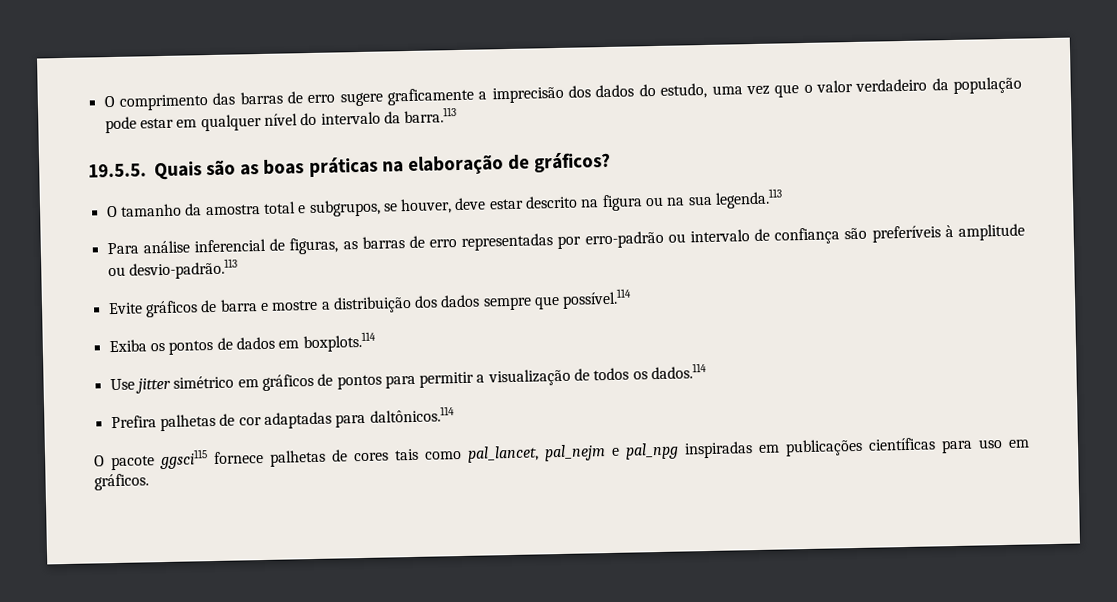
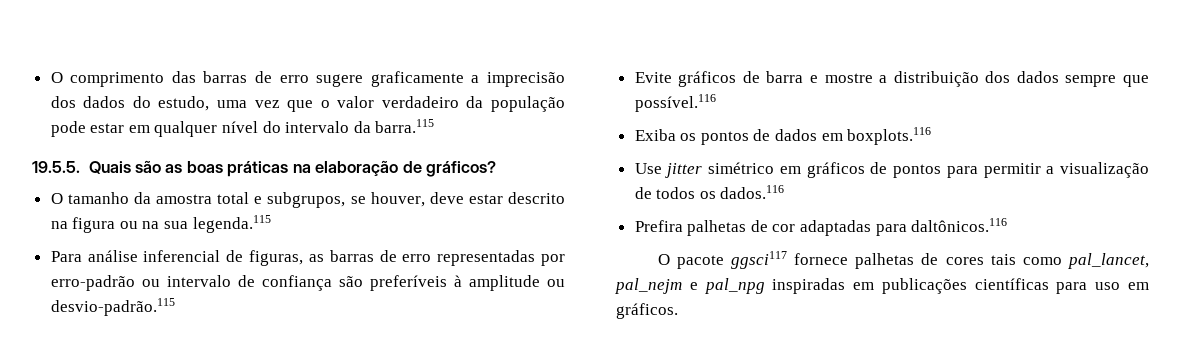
[404,107,458,124] barra.113 -> [375,119,435,133] barra.115
[715,188,784,209] legenda.113 -> [192,215,271,233] legenda.115
[128,258,238,280] desvio-padrão.113 -> [50,298,175,316] desvio-padrão.115
[562,288,633,309] possível.114 -> [634,94,716,112] possível.116
[302,331,376,353] boxplots.114 -> [847,127,932,145] boxplots.116
[651,363,708,380] dados.114 -> [720,185,785,199] dados.116
[369,406,455,423] daltônicos.114 -> [911,218,1008,232] daltônicos.116
[159,449,208,470] ggsci115 -> [730,251,787,269] ggsci117

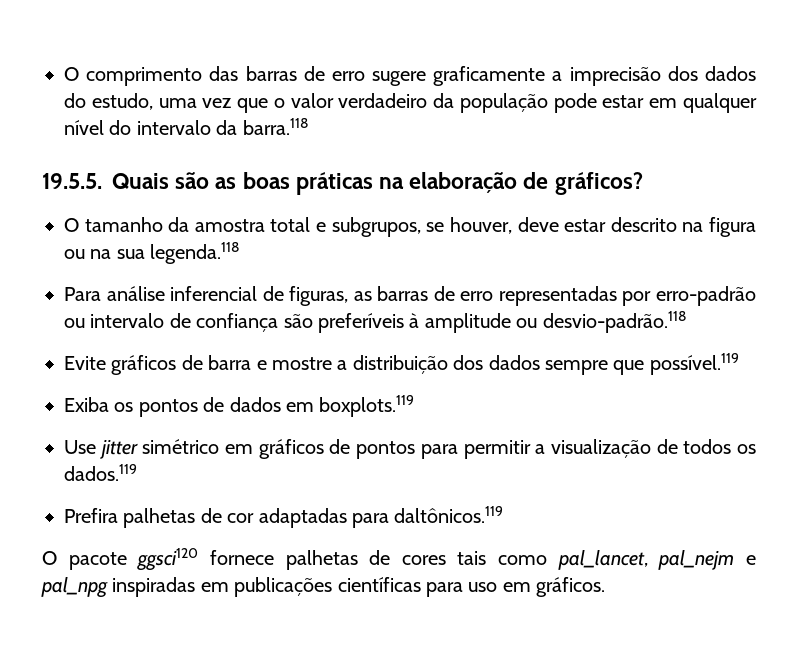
[375,119,435,133] barra.115 -> [242,118,309,135] barra.118
[192,215,271,233] legenda.115 -> [150,242,241,264] legenda.118
[50,298,175,316] desvio-padrão.115 -> [542,311,687,333] desvio-padrão.118
[634,94,716,112] possível.116 -> [649,353,739,375] possível.119
[847,127,932,145] boxplots.116 -> [319,395,415,417] boxplots.119
[720,185,785,199] dados.116 -> [64,464,137,481] dados.119
[911,218,1008,232] daltônicos.116 -> [394,506,504,523] daltônicos.119
[730,251,787,269] ggsci117 -> [137,548,199,571] ggsci120

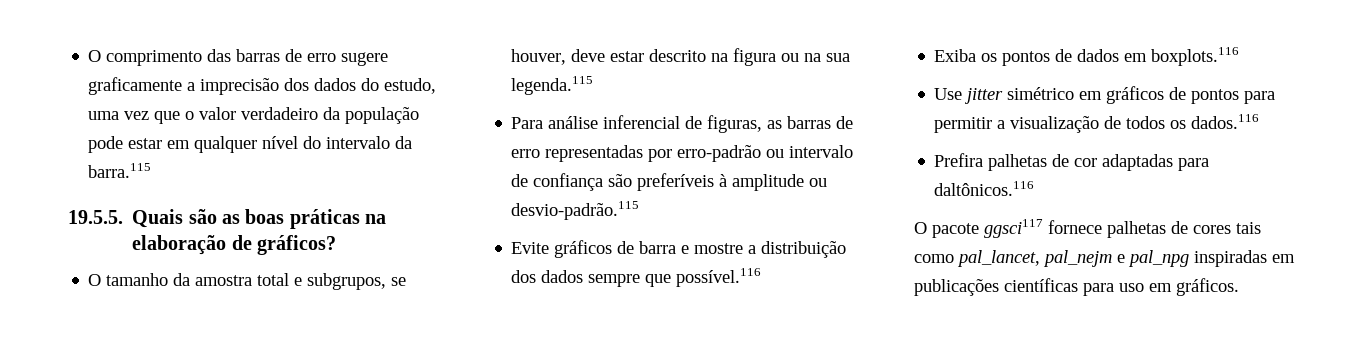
[242,118,309,135] barra.118 -> [88,163,152,178] barra.115
[150,242,241,264] legenda.118 -> [511,76,594,95] legenda.115
[542,311,687,333] desvio-padrão.118 -> [511,201,640,220] desvio-padrão.115
[649,353,739,375] possível.119 -> [676,268,762,287] possível.116
[319,395,415,417] boxplots.119 -> [1151,47,1240,66] boxplots.116
[64,464,137,481] dados.119 -> [1191,114,1260,129] dados.116
[394,506,504,523] daltônicos.119 -> [934,181,1035,196] daltônicos.116
[137,548,199,571] ggsci120 -> [984,219,1043,238] ggsci117

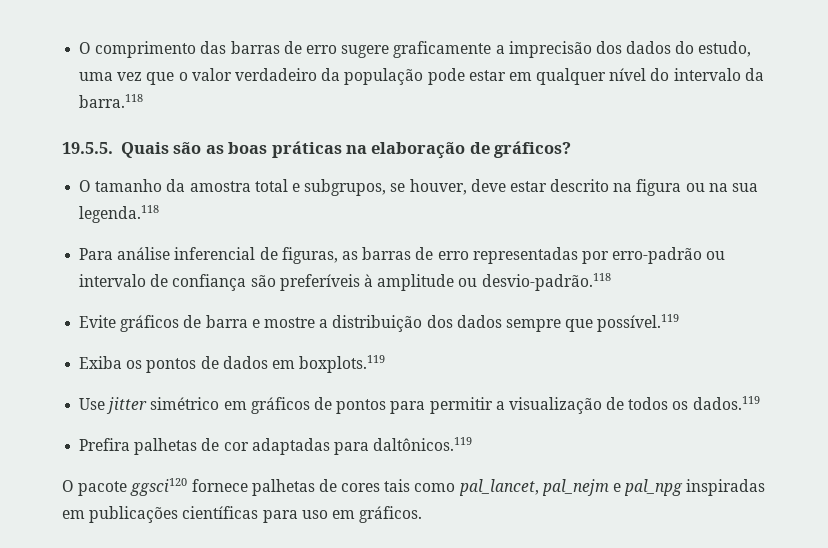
[88,163,152,178] barra.115 -> [79,94,144,108] barra.118
[511,76,594,95] legenda.115 -> [79,205,160,223] legenda.118
[511,201,640,220] desvio-padrão.115 -> [481,273,611,291] desvio-padrão.118
[676,268,762,287] possível.116 -> [597,314,680,332] possível.119
[1151,47,1240,66] boxplots.116 -> [299,355,386,373] boxplots.119
[1191,114,1260,129] dados.116 -> [692,396,760,410] dados.119
[934,181,1035,196] daltônicos.116 -> [373,437,473,451] daltônicos.119
[984,219,1043,238] ggsci117 -> [130,478,188,496] ggsci120

